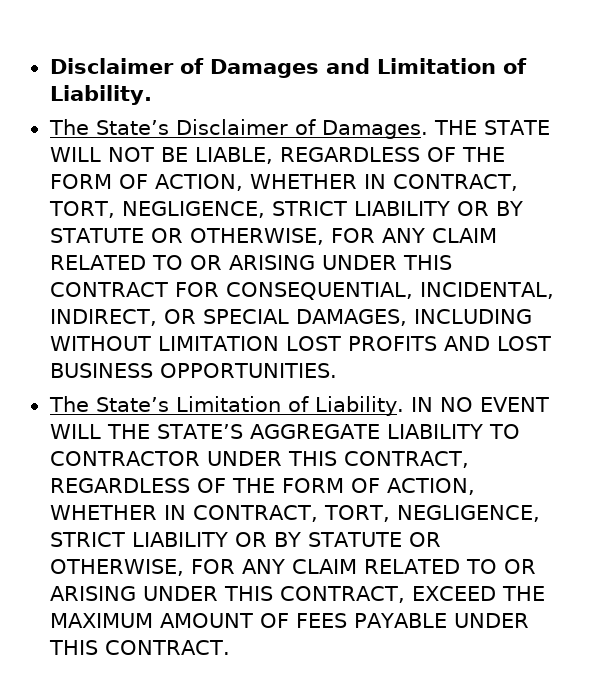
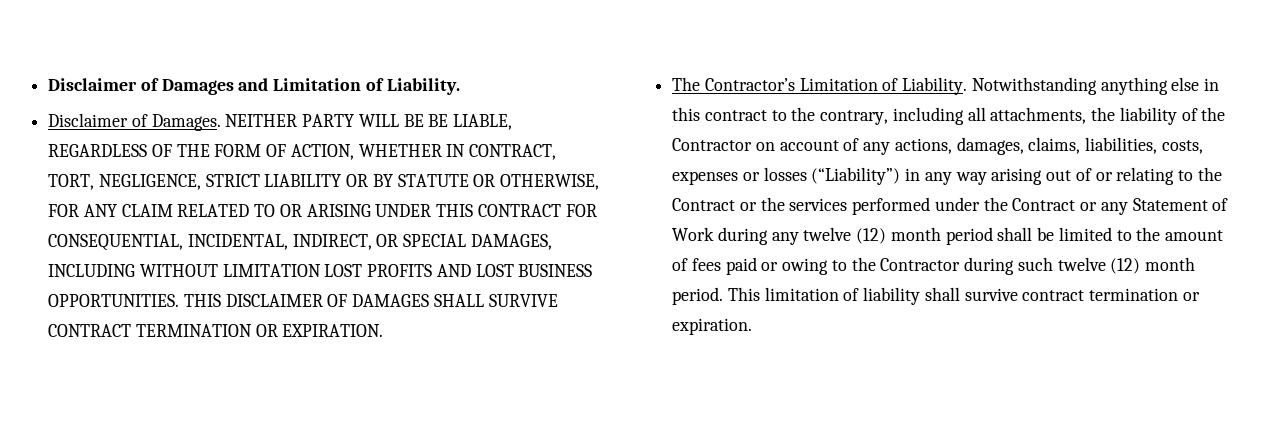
[48,119,169,135] The State’s -> (460, 86) none
[433,120,550,135] [49,147,154,162] THE STATE WILL NOT -> [225,114,424,127] NEITHER PARTY WILL BE
[48,396,549,416] [49,424,520,439] [49,451,469,468] [49,478,475,495] [49,505,540,522] [49,532,441,547] [49,559,536,576] [49,586,545,603] [49,613,529,628] [48,640,230,655] // The State’s Limitation of Liability. IN NO EVENT WILL THE STATE’S AGGREGATE LIABILITY TO CONTRACTOR UNDER THIS CONTRACT, REGARDLESS OF THE FORM OF ACTION, WHETHER IN CONTRACT, TORT, NEGLIGENCE, STRICT LIABILITY OR BY STATUTE OR OTHERWISE, FOR ANY CLAIM RELATED TO OR ARISING UNDER THIS CONTRACT, EXCEED THE MAXIMUM AMOUNT OF FEES PAYABLE UNDER THIS CONTRACT. -> [183,294,558,307] [48,324,384,337] [672,77,1220,95] [672,107,1226,125] [672,137,1203,155] [672,167,1222,185] [672,197,1229,215] [672,227,1223,245] [672,257,1195,275] [672,287,1200,305] [672,318,753,335] THIS DISCLAIMER OF DAMAGES SHALL SURVIVE CONTRACT TERMINATION OR EXPIRATION. // The Contractor’s Limitation of Liability. Notwithstanding anything else in this contract to the contrary, including all attachments, the liability of the Contractor on account of any actions, damages, claims, liabilities, costs, expenses or losses (“Liability”) in any way arising out of or relating to the Contract or the services performed under the Contract or any Statement of Work during any twelve (12) month period shall be limited to the amount of fees paid or owing to the Contractor during such twelve (12) month period. This limitation of liability shall survive contract termination or expiration.

